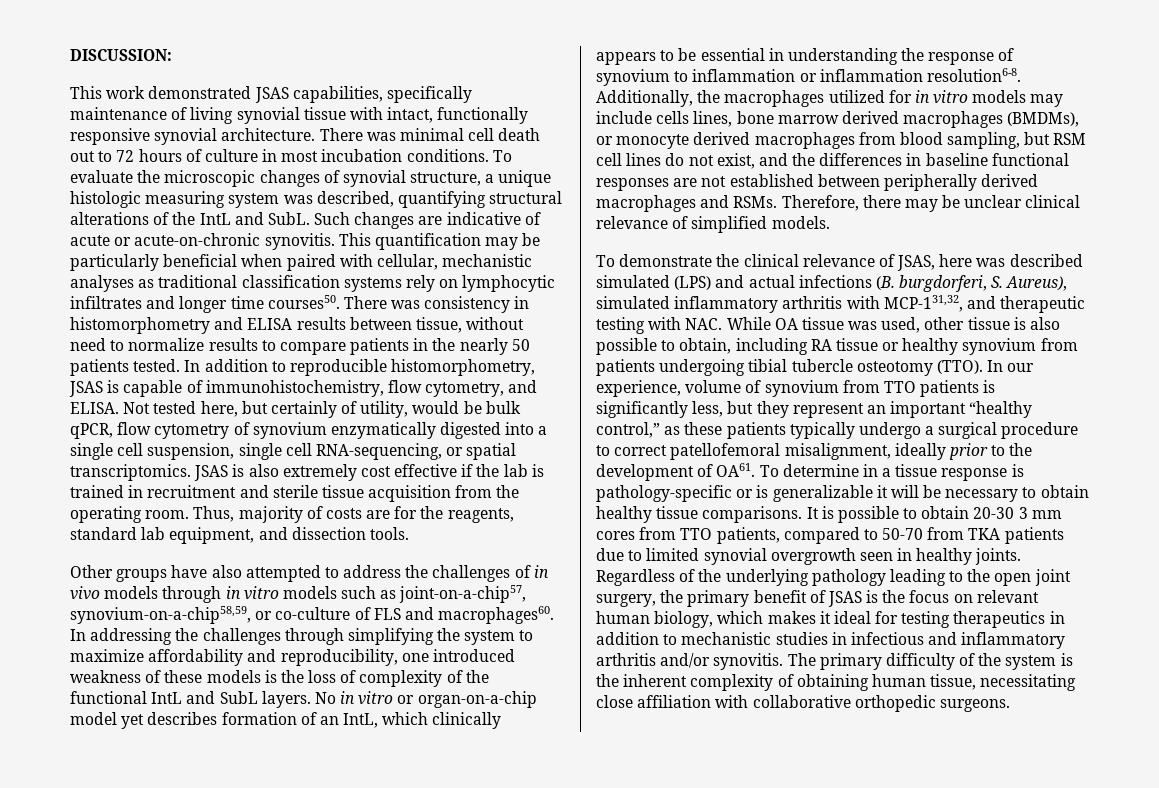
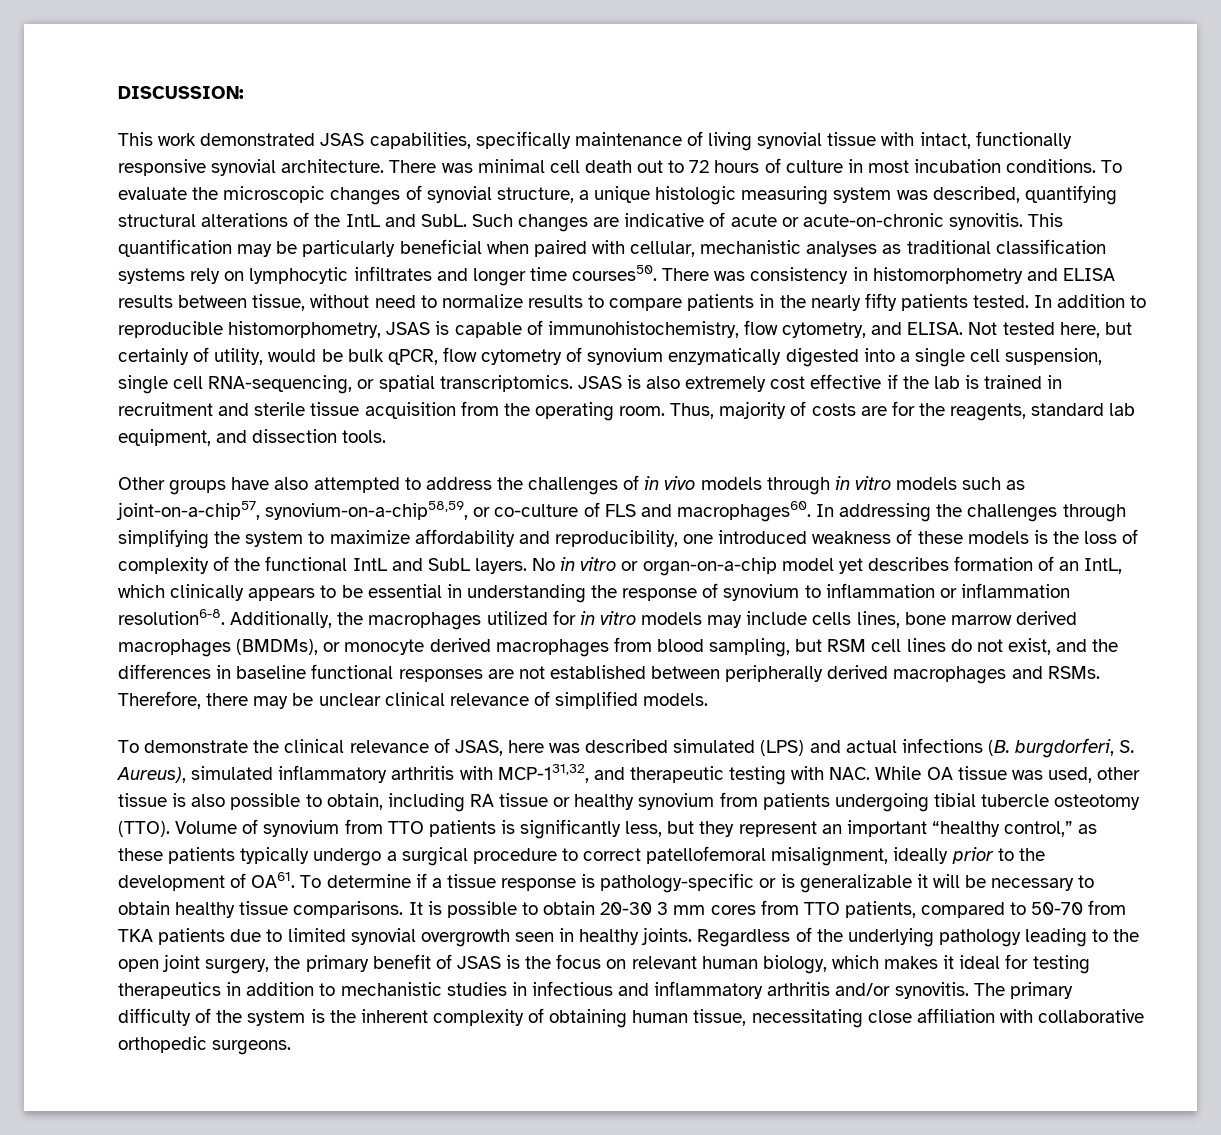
[511,339,530,351] 50 -> [864,293,897,311] fifty
[987,360,1035,372] [596,380,742,397] In our experience, volume -> [175,821,238,834] Volume
[862,464,878,477] in -> [415,873,427,888] if

